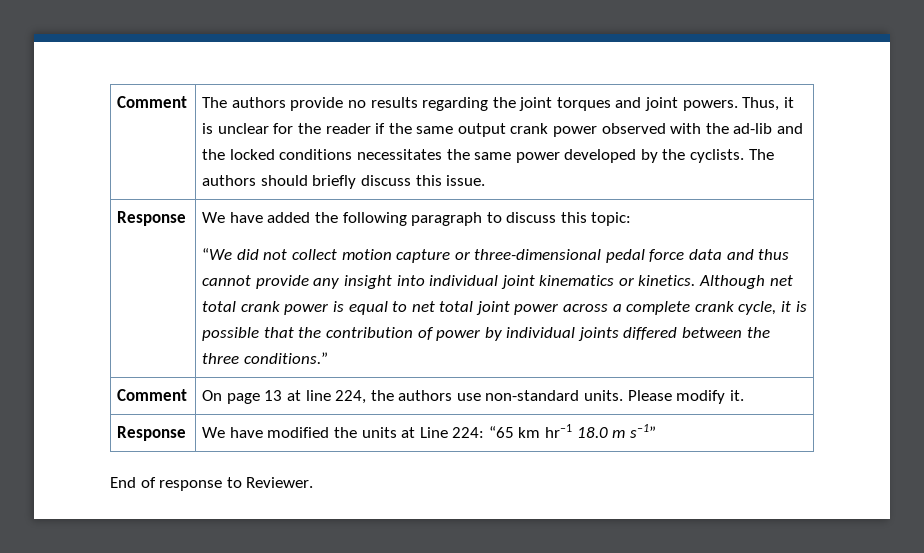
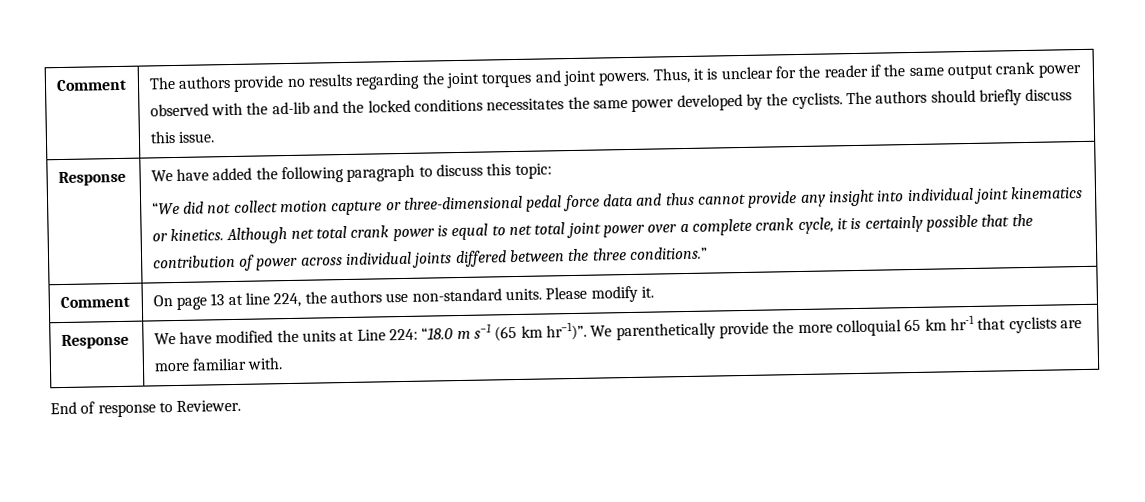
[563,303,609,312] across -> [647,224,678,233] over
(807, 306) none -> [864,215,923,233] certainly
[484,327,502,341] by -> [300,257,343,266] across
[488,424,656,438] “65 km hr–1 18.0 m s–1” -> [421,314,1082,342] [153,357,284,372] “18.0 m s–1 (65 km hr–1)”. We parenthetically provide the more colloquial 65 km hr-1 that cyclists are more familiar with.

